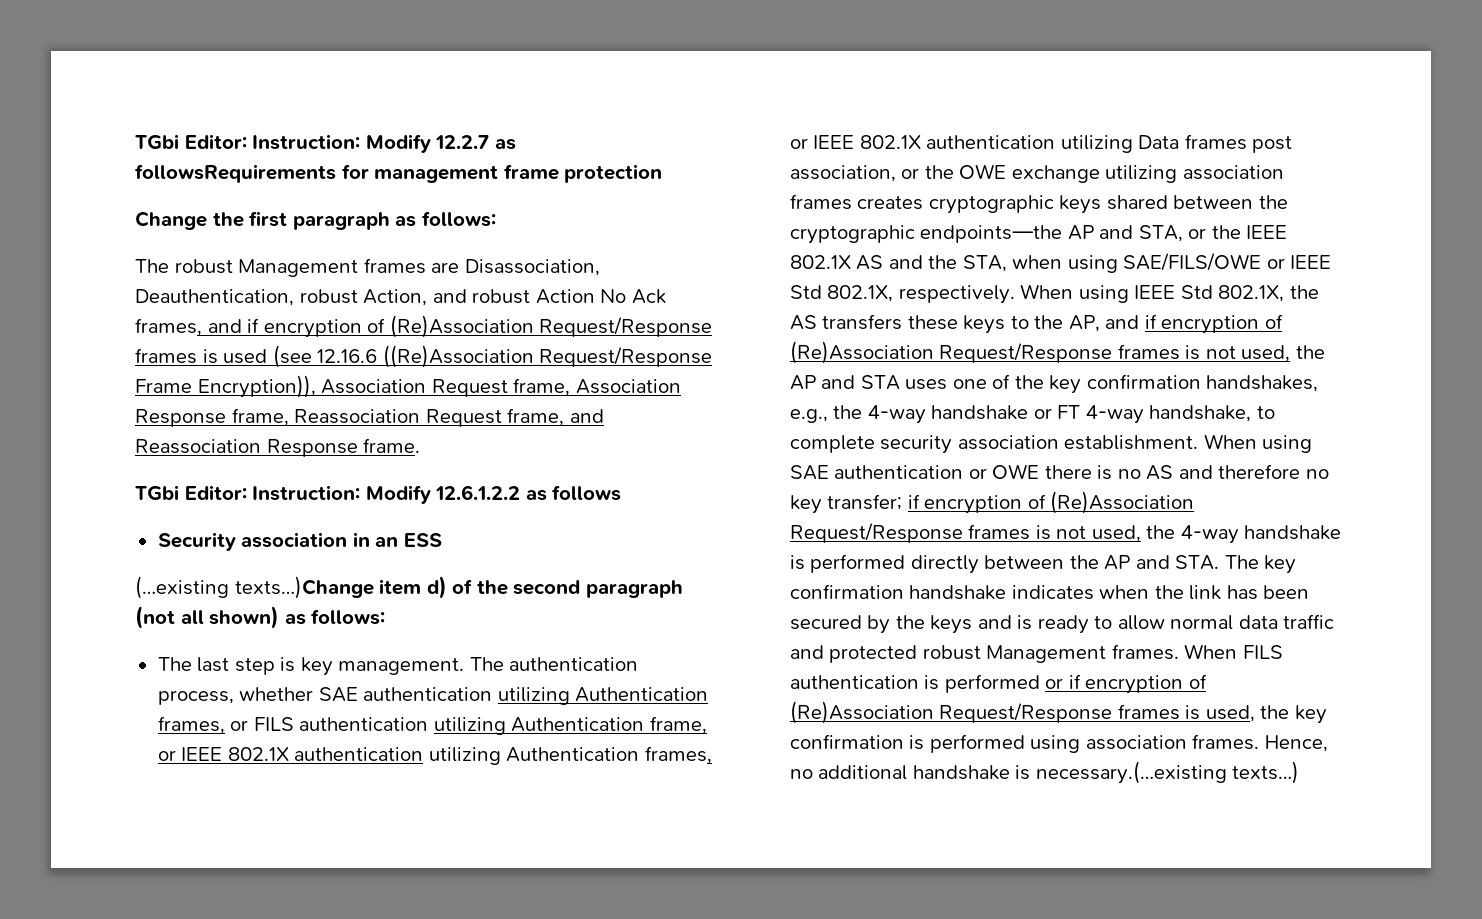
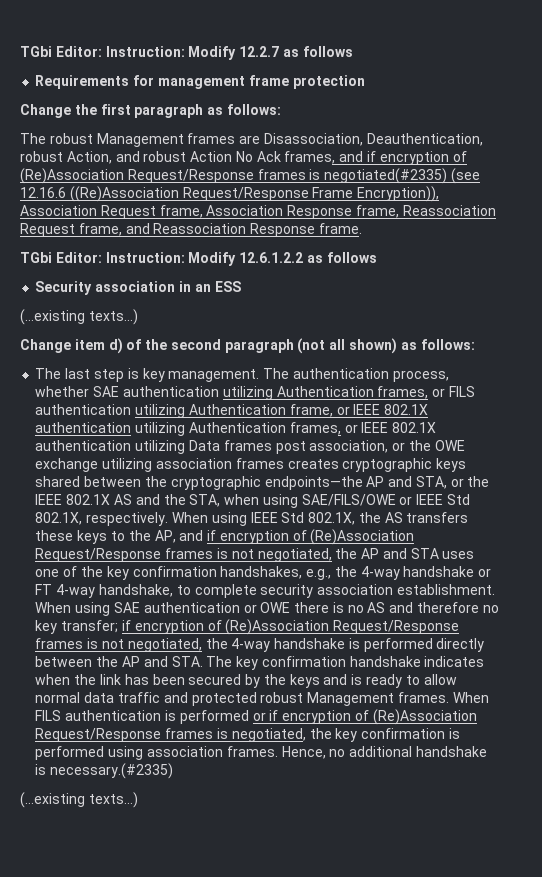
[135,164,336,183] followsRequirements -> [302,46,353,57] [35,75,130,89] follows // Requirements
[223,349,268,364] used -> [324,168,448,184] negotiated(#2335)
[234,576,374,599] texts…)Change -> [88,309,138,325] [20,339,71,353] texts…) // Change
[1241,345,1291,362] used, -> [257,548,332,562] negotiated,
[1091,525,1141,542] used, -> [127,638,202,652] negotiated,
[1205,705,1255,722] used, -> [231,728,306,742] negotiated,
[1035,761,1227,784] necessary.(…existing -> [50,763,174,779] [20,792,85,808] necessary.(#2335) // (…existing

